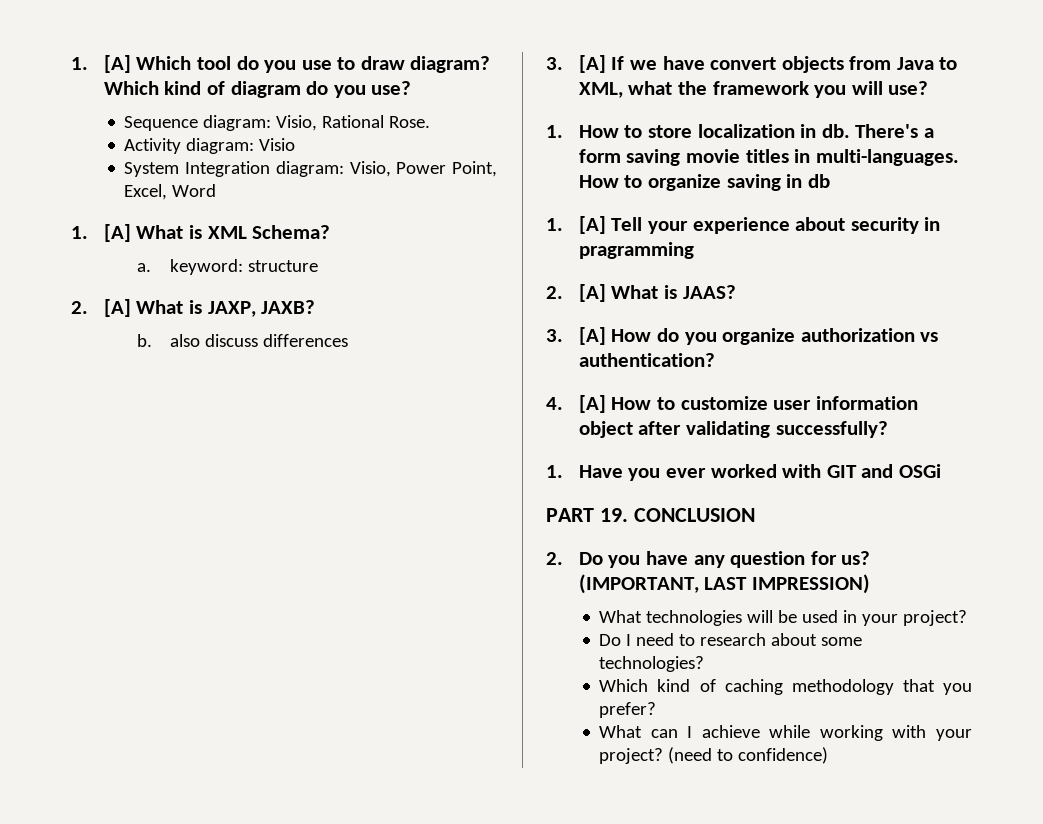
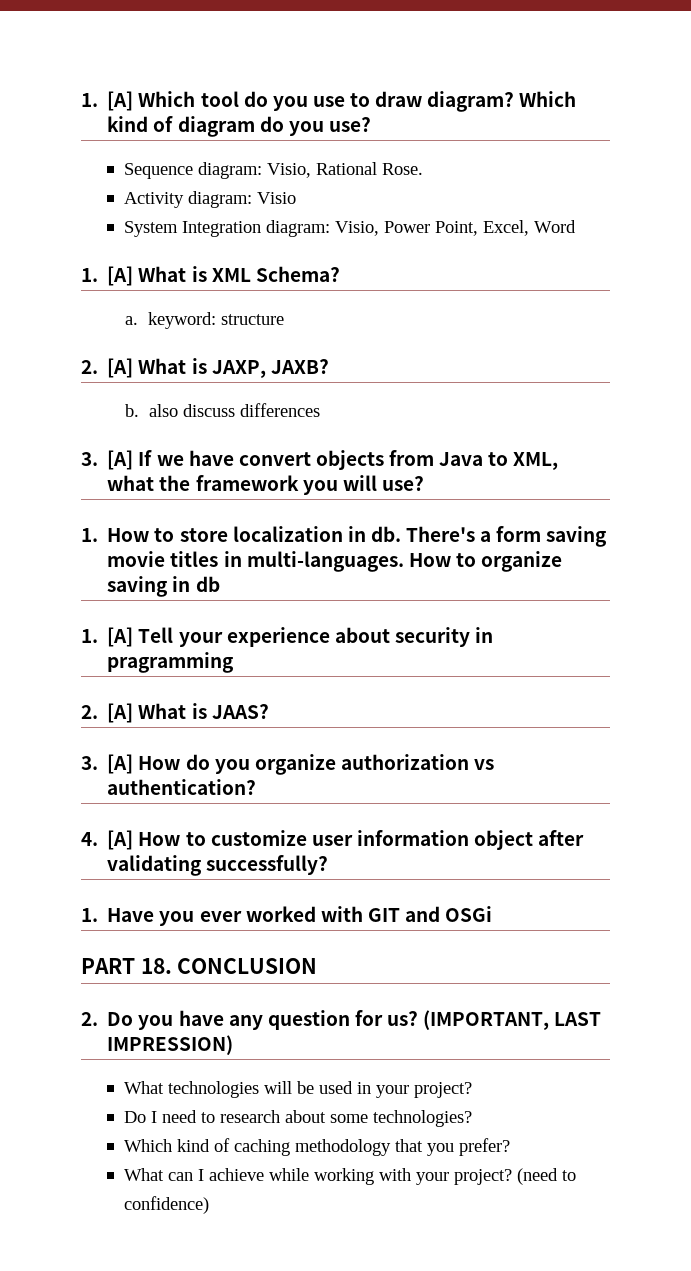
[599,508,628,522] 19. -> [140,958,172,974] 18.

